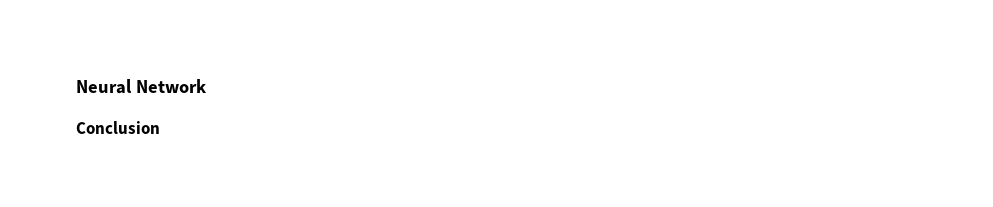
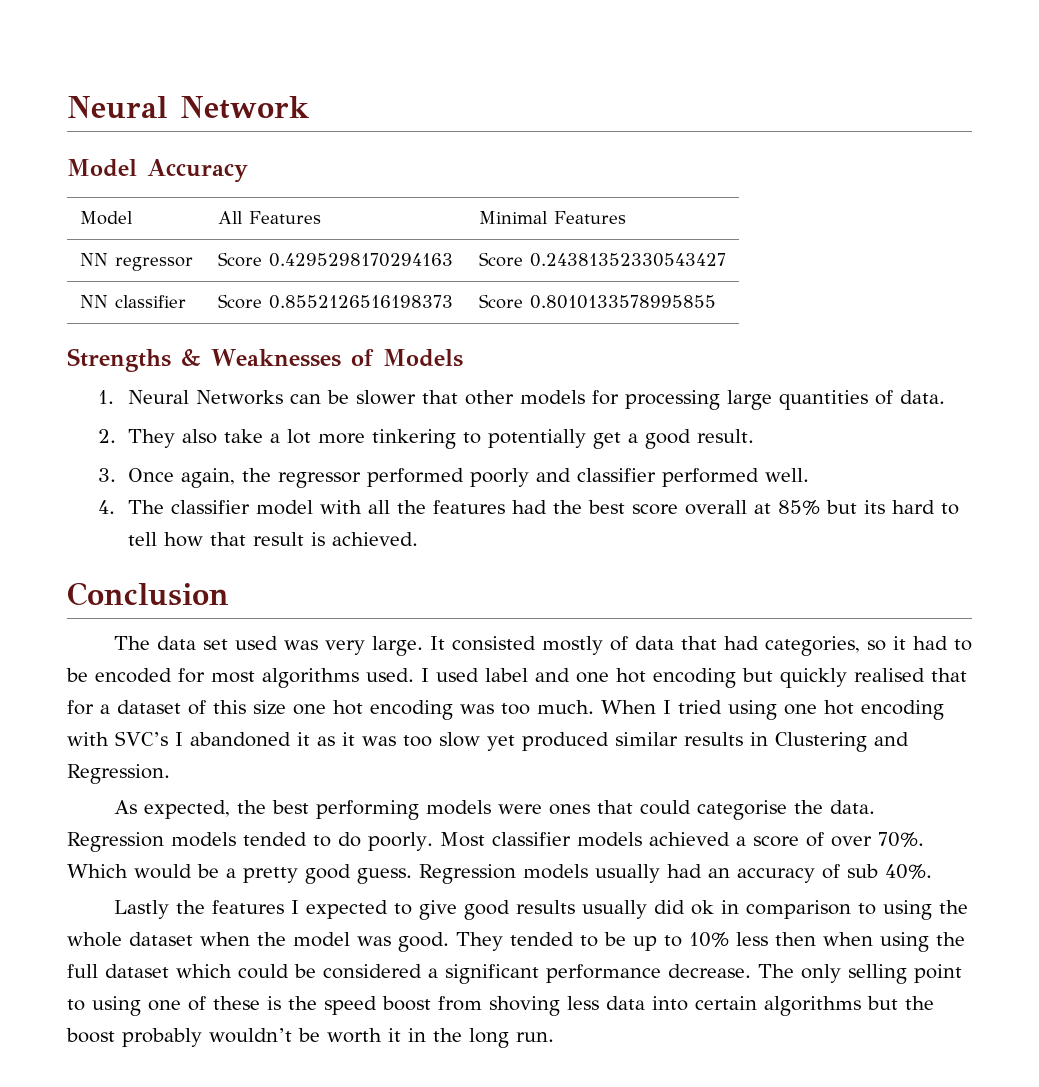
[76,121,160,134] Conclusion -> [67,159,248,183] [79,211,133,225] [217,211,321,224] [478,211,626,224] [79,253,193,271] [217,252,453,267] [478,252,726,267] [79,295,186,308] [217,294,453,309] [478,294,716,309] [67,348,463,372] [97,390,946,410] [97,429,755,449] [97,468,810,488] [97,500,960,515] [128,532,419,547] [67,582,229,606] [113,636,972,656] [66,668,967,688] [67,700,944,720] [67,731,909,752] [67,764,170,784] [113,800,875,820] [67,832,924,852] [67,864,932,884] [113,900,968,920] [67,932,965,952] [67,964,962,984] [67,996,934,1016] [66,1028,554,1048] Model Accuracy // Model | All Features | Minimal Features // NN regressor | Score 0.4295298170294163 | Score 0.24381352330543427 // NN classifier | Score 0.8552126516198373 | Score 0.8010133578995855 // Strengths & Weaknesses of Models // 1. Neural Networks can be slower that other models for processing large quantities of data. // 2. They also take a lot more tinkering to potentially get a good result. // 3. Once again, the regressor performed poorly and classifier performed well. // 4. The classifier model with all the features had the best score overall at 85% but its hard to tell how that result is achieved. // Conclusion // The data set used was very large. It consisted mostly of data that had categories, so it had to be encoded for most algorithms used. I used label and one hot encoding but quickly realised that for a dataset of this size one hot encoding was too much. When I tried using one hot encoding with SVC’s I abandoned it as it was too slow yet produced similar results in Clustering and Regression. // As expected, the best performing models were ones that could categorise the data. Regression models tended to do poorly. Most classifier models achieved a score of over 70%. Which would be a pretty good guess. Regression models usually had an accuracy of sub 40%. // Lastly the features I expected to give good results usually did ok in comparison to using the whole dataset when the model was good. They tended to be up to 10% less then when using the full dataset which could be considered a significant performance decrease. The only selling point to using one of these is the speed boost from shoving less data into certain algorithms but the boost probably wouldn’t be worth it in the long run.

